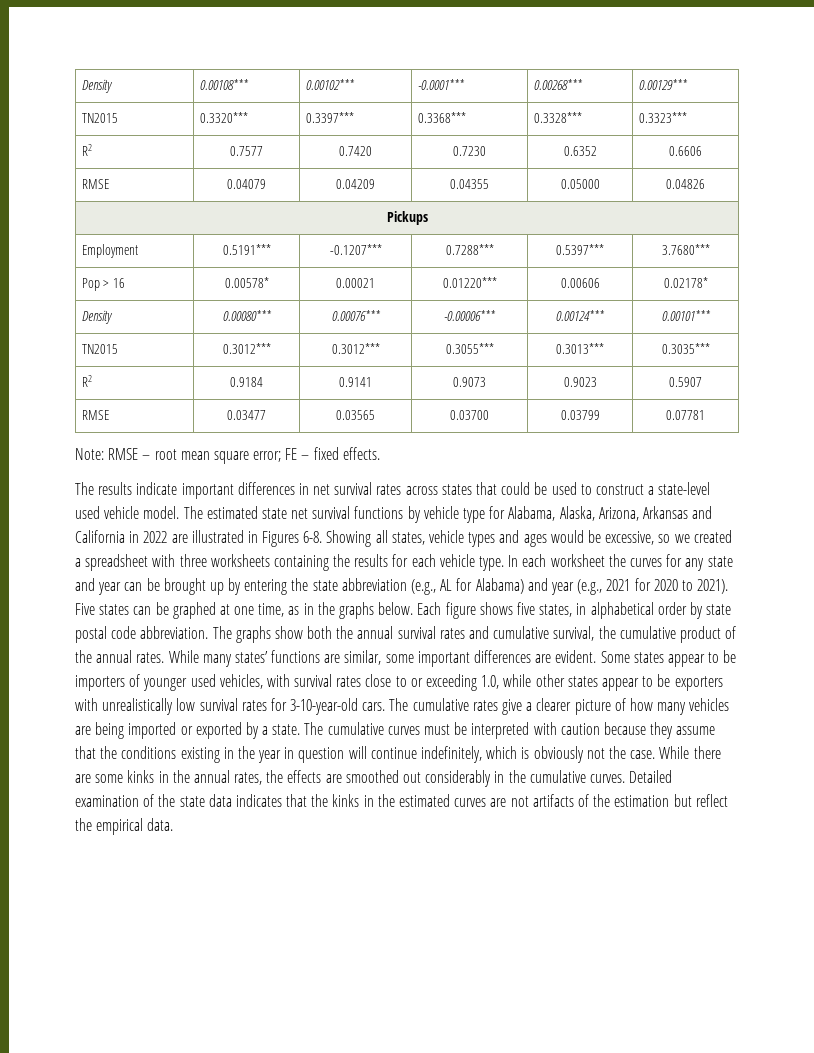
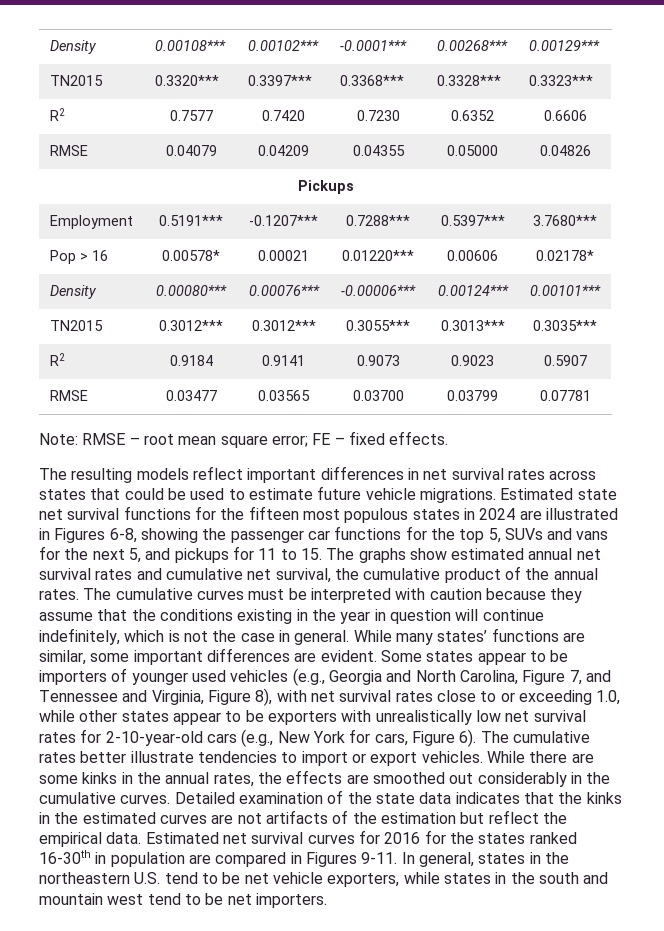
[98,482,178,495] results indicate -> [71,466,243,483] resulting models reflect
[595,482,711,495] [75,506,713,523] [75,530,732,547] [75,554,733,571] [75,578,729,595] [75,602,732,619] [75,626,394,643] construct a state-level used vehicle model. The estimated state net survival functions by vehicle type for Alabama, Alaska, Arizona, Arkansas and California in 2022 are illustrated in Figures 6-8. Showing all states, vehicle types and ages would be excessive, so we created a spreadsheet with three worksheets containing the results for each vehicle type. In each worksheet the curves for any state and year can be brought up by entering the state abbreviation (e.g., AL for Alabama) and year (e.g., 2021 for 2020 to 2021). Five states can be graphed at one time, as in the graphs below. Each figure shows five states, in alphabetical order by state postal code abbreviation. The graphs show both the annual -> [248,486,617,503] [39,506,618,523] [39,526,609,543] [39,546,601,563] estimate future vehicle migrations. Estimated state net survival functions for the fifteen most populous states in 2024 are illustrated in Figures 6-8, showing the passenger car functions for the top 5, SUVs and vans for the next 5, and pickups for 11 to 15. The graphs show estimated annual net
(550, 632) none -> [247,569,272,580] net
[168,650,737,667] [75,674,723,691] [75,698,730,715] [75,722,301,739] While many states’ functions are similar, some important differences are evident. Some states appear to be importers of younger used vehicles, with survival rates close to or exceeding 1.0, while other states appear to be exporters with unrealistically low survival rates for 3-10-year-old cars. The cumulative rates give a clearer picture of how many vehicles are being imported or exported by a state. -> (79, 594) none
[533,746,584,763] obviously -> (180, 636) none
[630,750,656,759] case. -> [240,628,585,645] [39,648,569,665] [39,668,611,686] [39,688,621,706] [39,710,586,725] [39,729,590,747] [39,751,483,766] case in general. While many states’ functions are similar, some important differences are evident. Some states appear to be importers of younger used vehicles (e.g., Georgia and North Carolina, Figure 7, and Tennessee and Virginia, Figure 8), with net survival rates close to or exceeding 1.0, while other states appear to be exporters with unrealistically low net survival rates for 2-10-year-old cars (e.g., New York for cars, Figure 6). The cumulative rates better illustrate tendencies to import or export vehicles.
(174, 824) none -> [145,830,577,844] [39,850,569,867] [39,872,609,887] [39,893,327,908] Estimated net survival curves for 2016 for the states ranked 16-30th in population are compared in Figures 9-11. In general, states in the northeastern U.S. tend to be net vehicle exporters, while states in the south and mountain west tend to be net importers.

